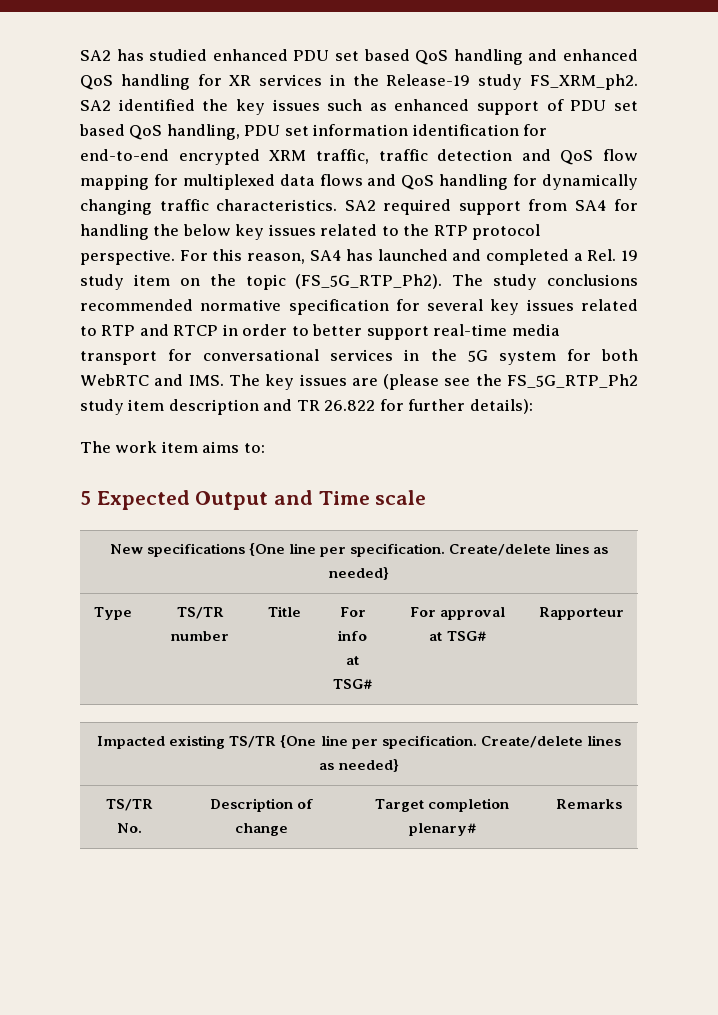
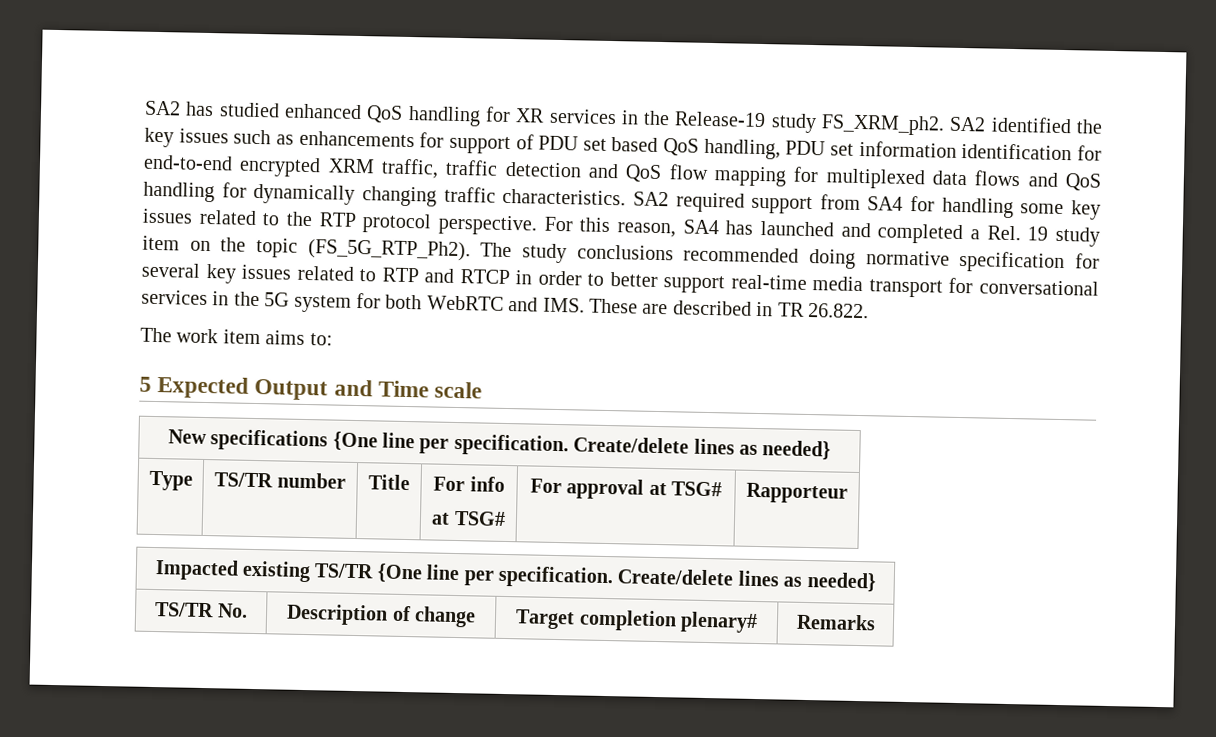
[293,49,639,65] PDU set based QoS handling and enhanced -> (362, 111) none
[394,99,470,111] enhanced -> [298,130,445,148] enhancements for
[153,224,231,236] the below -> [1020,203,1065,215] some
(193, 305) none -> [809,248,856,269] doing
[228,374,639,390] [80,399,533,415] The key issues are (please see the FS_5G_RTP_Ph2 study item description and TR 26.822 for further details): -> [589,298,869,319] These are described in TR 26.822.

